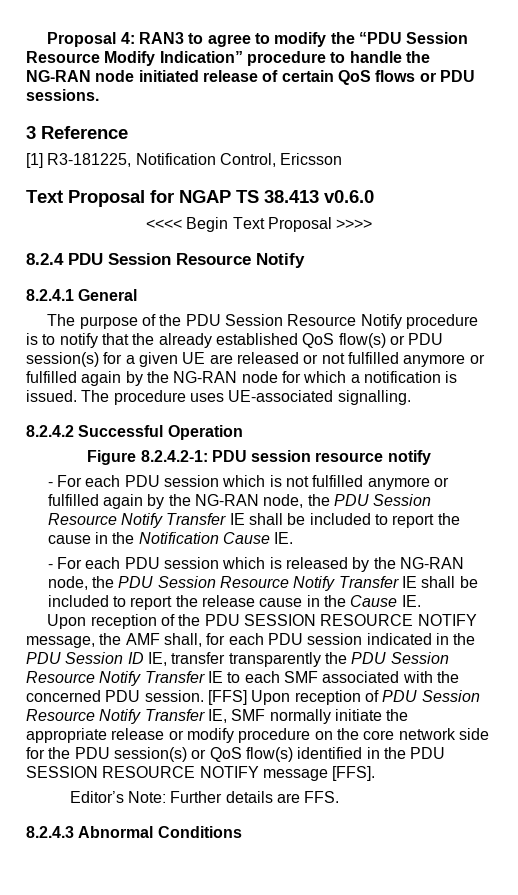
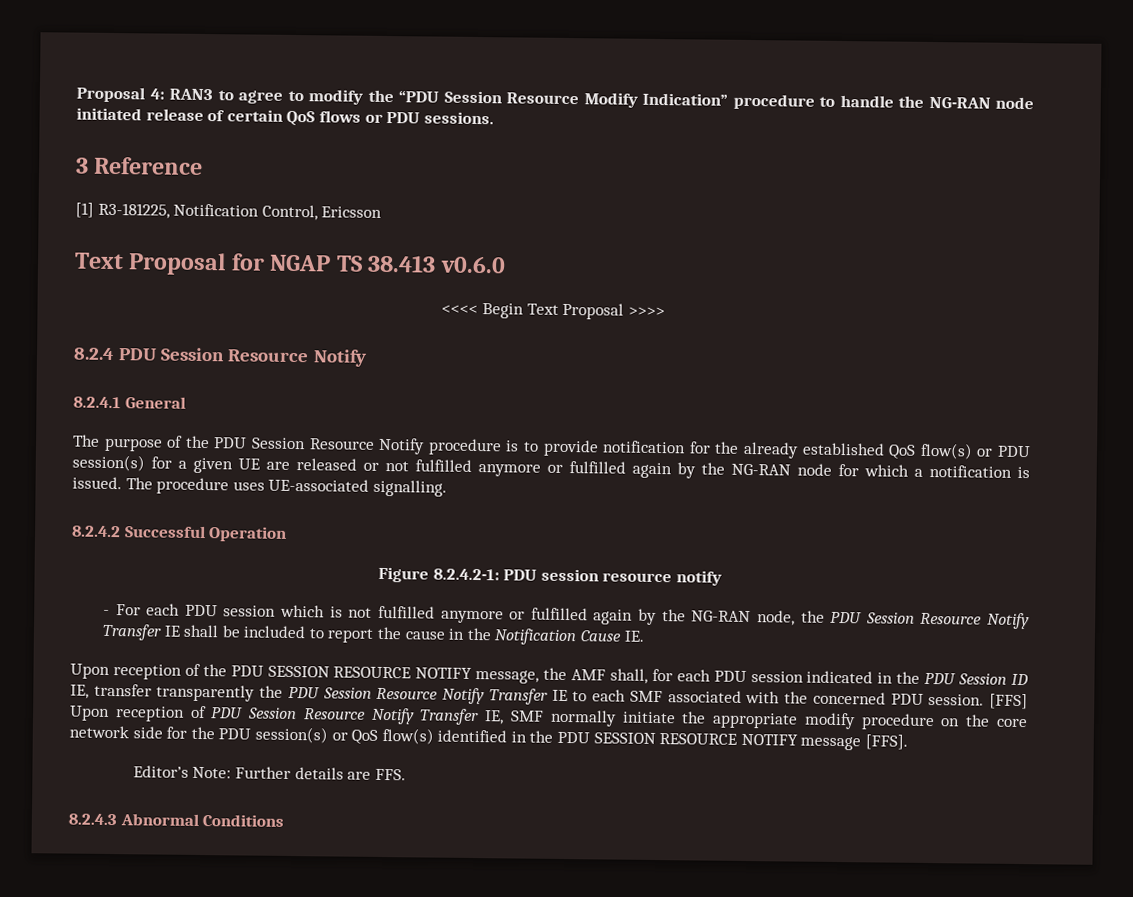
[59,333,129,348] notify that -> [542,439,711,457] provide notification for
[47,557,465,572] [47,576,478,591] [47,595,421,610] // - For each PDU session which is released by the NG-RAN node, the PDU Session Resource Notify Transfer IE shall be included to report the release cause in the Cause IE. -> (644, 636) none
[111,728,184,740] release or -> (799, 720) none

